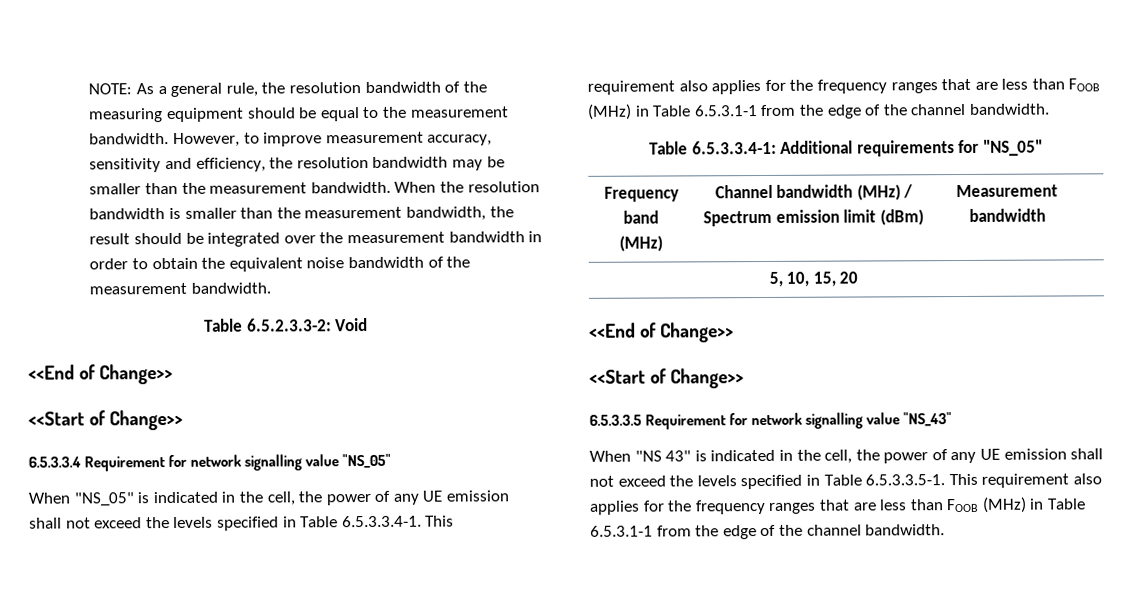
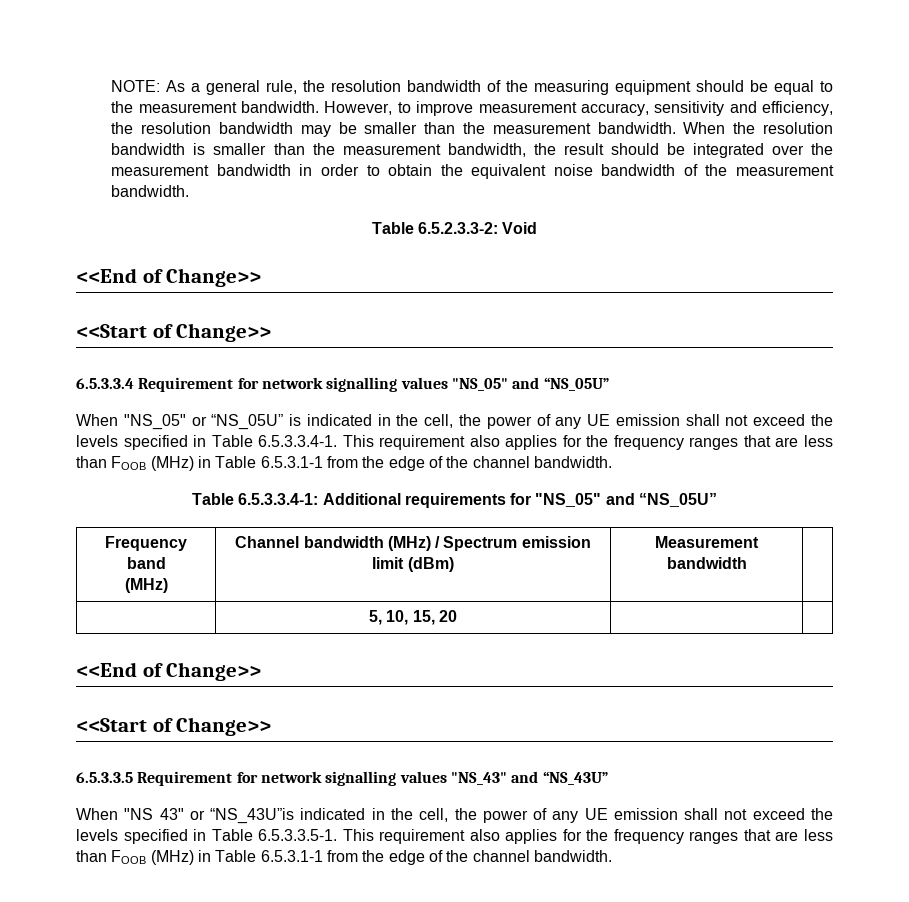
[305,453,392,469] value "NS_05" -> [400,377,609,391] values "NS_05" and “NS_05U”
(135, 499) none -> [191,414,284,430] or “NS_05U”
(1043, 147) none -> [605,493,718,507] and “NS_05U”
[866,412,901,425] value -> [399,771,447,783] values
(953, 419) none -> [511,771,608,785] and “NS_43U”
[694,450,707,462] is -> [189,808,295,824] or “NS_43U”is

